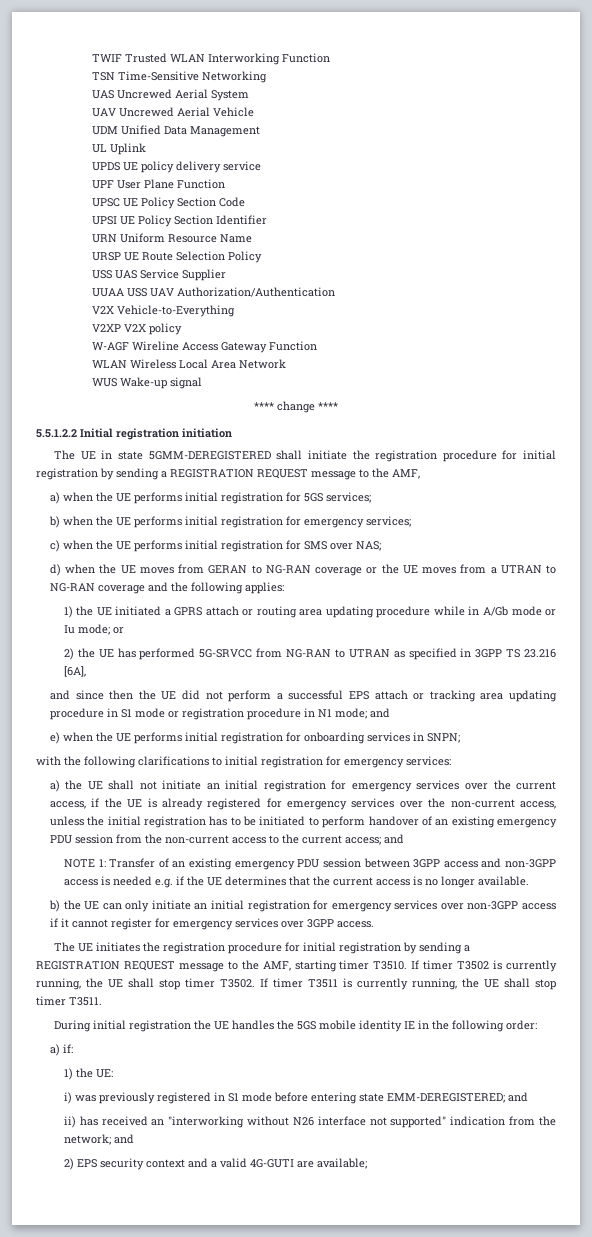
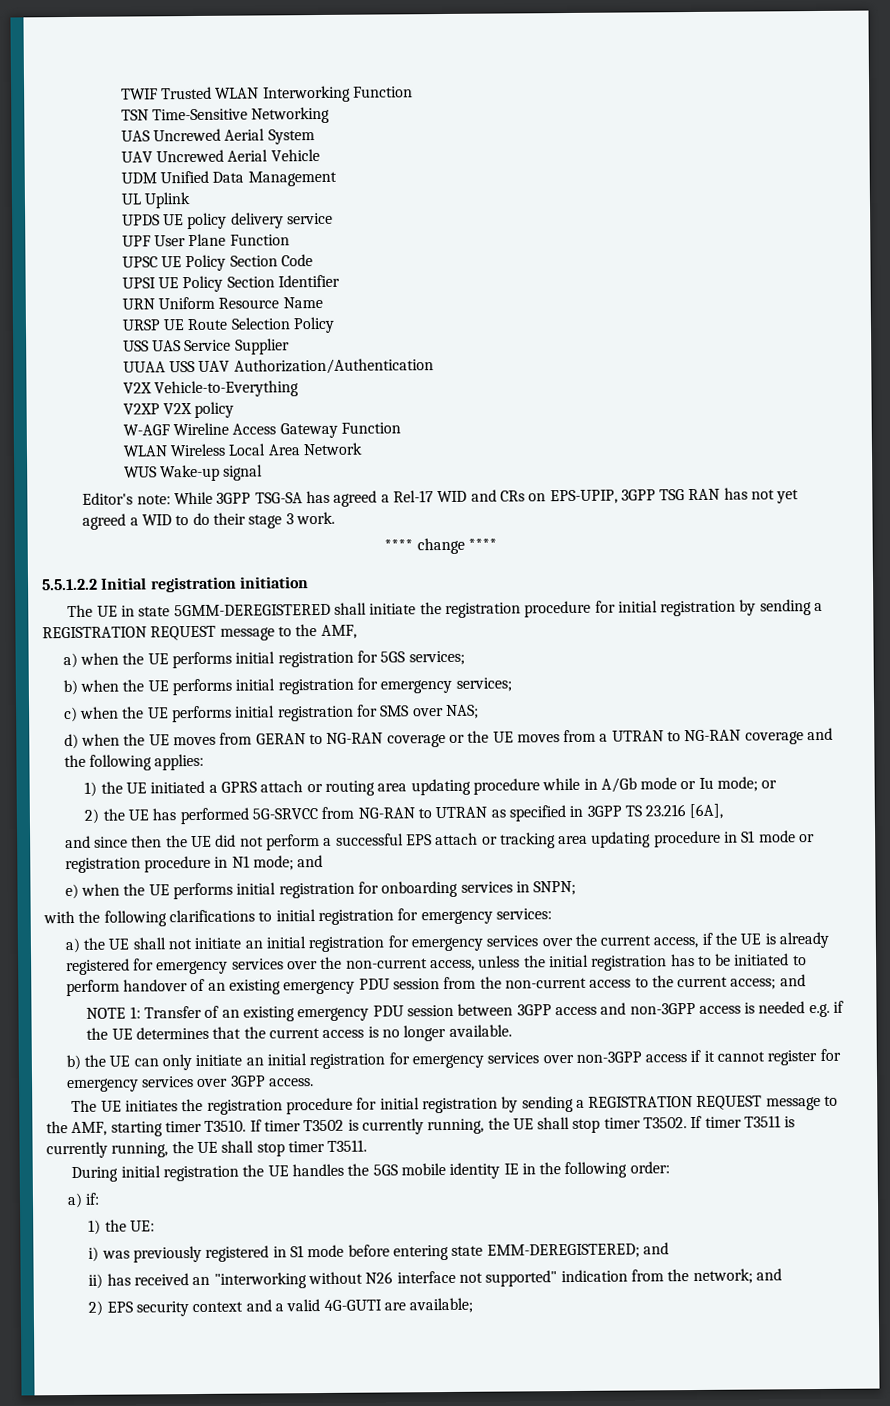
(202, 383) none -> [82,487,800,507] [82,511,335,530] // Editor's note: While 3GPP TSG-SA has agreed a Rel-17 WID and CRs on EPS-UPIP, 3GPP TSG RAN has not yet agreed a WID to do their stage 3 work.

